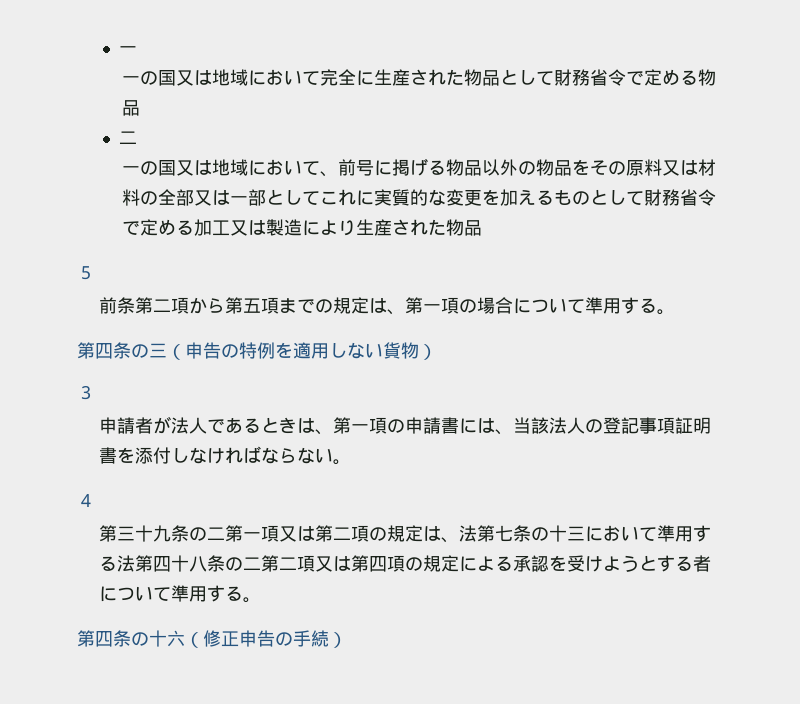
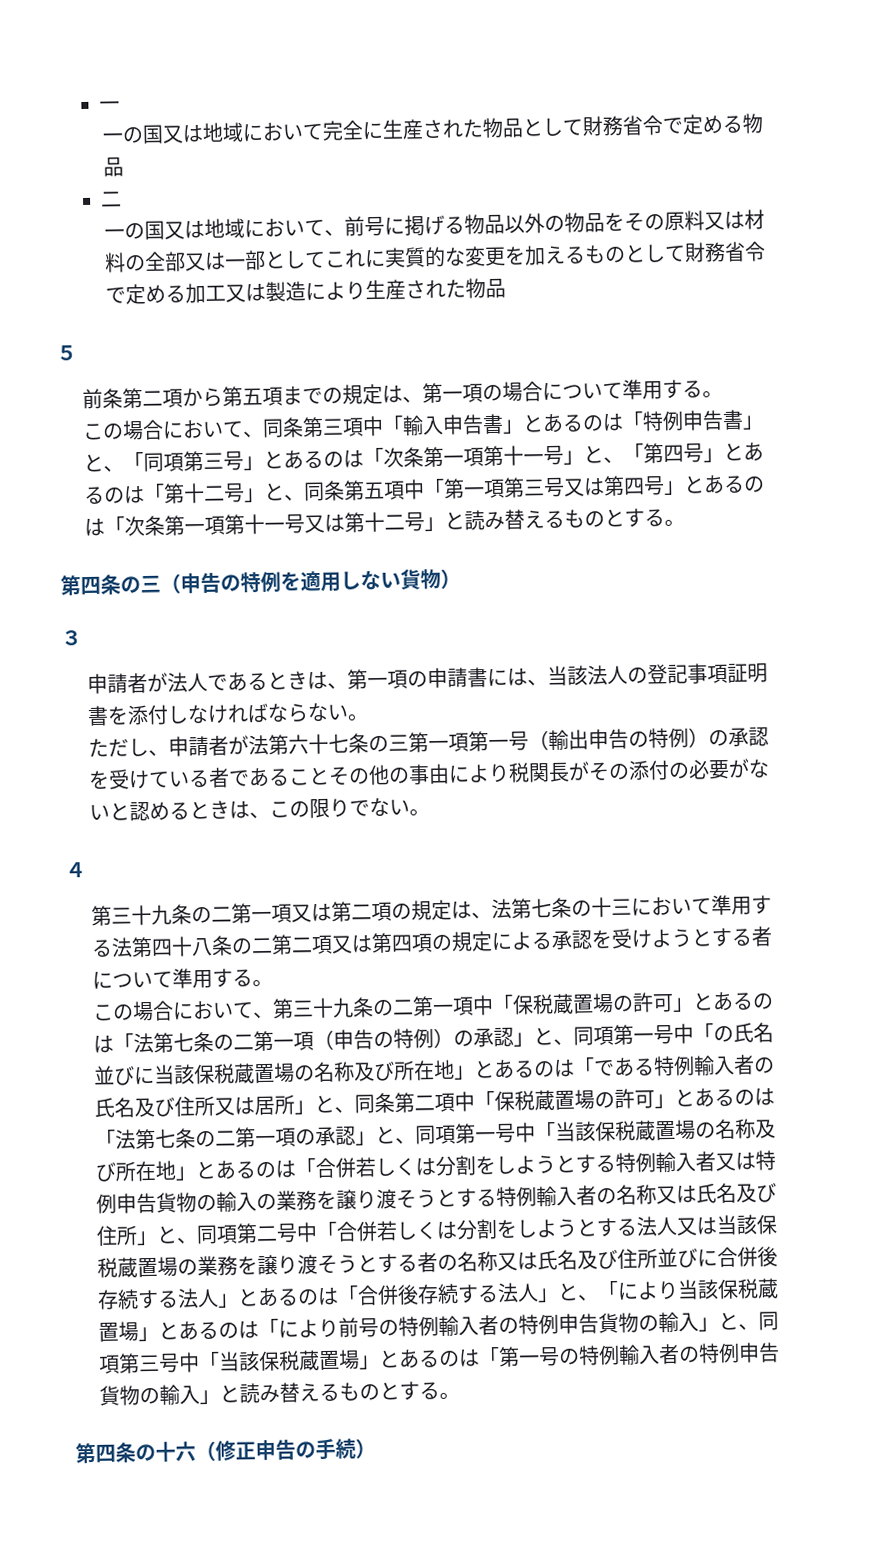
(676, 312) none -> [81,409,764,441] [82,442,764,473] [82,474,765,505] [83,508,685,537] // この場合において、同条第三項中「輸入申告書」とあるのは「特例申告書」と、「同項第三号」とあるのは「次条第一項第十一号」と、「第四号」とあるのは「第十二号」と、同条第五項中「第一項第三号又は第四号」とあるのは「次条第一項第十一号又は第十二号」と読み替えるものとする。
(352, 462) none -> [87,727,769,758] [87,758,770,790] [88,797,430,822] // ただし、申請者が法第六十七条の三第一項第一号（輸出申告の特例）の承認を受けている者であることその他の事由により税関長がその添付の必要がないと認めるときは、この限りでない。
(262, 600) none -> [91,991,774,1022] [92,1022,774,1054] [93,1054,775,1086] [93,1087,775,1118] [94,1118,776,1150] [94,1150,776,1182] [95,1182,777,1214] [95,1214,778,1246] [96,1246,778,1278] [96,1278,779,1310] [97,1311,779,1342] [97,1342,780,1374] [98,1381,460,1406] // この場合において、第三十九条の二第一項中「保税蔵置場の許可」とあるのは「法第七条の二第一項（申告の特例）の承認」と、同項第一号中「の氏名並びに当該保税蔵置場の名称及び所在地」とあるのは「である特例輸入者の氏名及び住所又は居所」と、同条第二項中「保税蔵置場の許可」とあるのは「法第七条の二第一項の承認」と、同項第一号中「当該保税蔵置場の名称及び所在地」とあるのは「合併若しくは分割をしようとする特例輸入者又は特例申告貨物の輸入の業務を譲り渡そうとする特例輸入者の名称又は氏名及び住所」と、同項第二号中「合併若しくは分割をしようとする法人又は当該保税蔵置場の業務を譲り渡そうとする者の名称又は氏名及び住所並びに合併後存続する法人」とあるのは「合併後存続する法人」と、「により当該保税蔵置場」とあるのは「により前号の特例輸入者の特例申告貨物の輸入」と、同項第三号中「当該保税蔵置場」とあるのは「第一号の特例輸入者の特例申告貨物の輸入」と読み替えるものとする。

